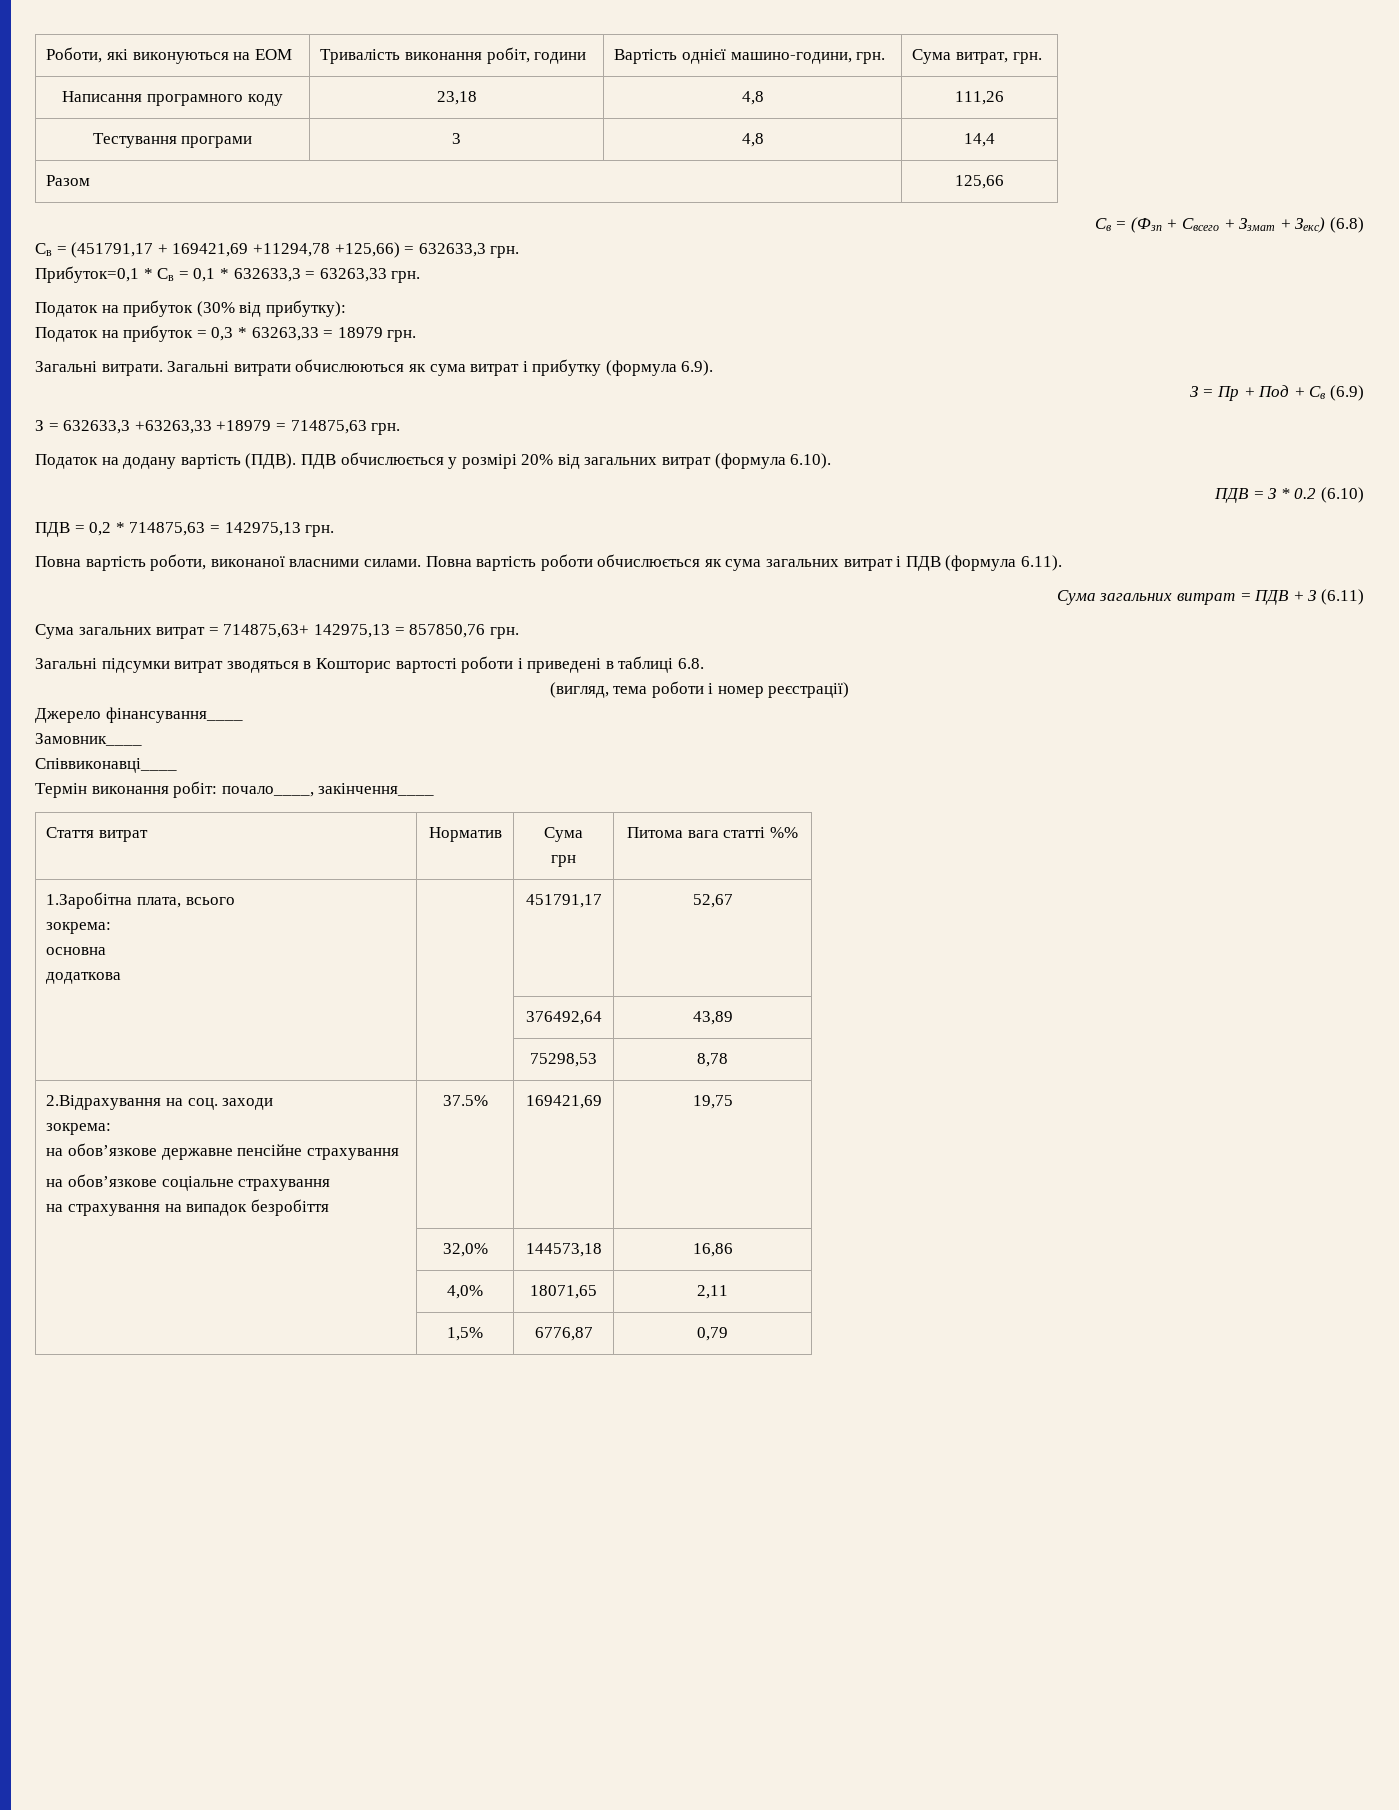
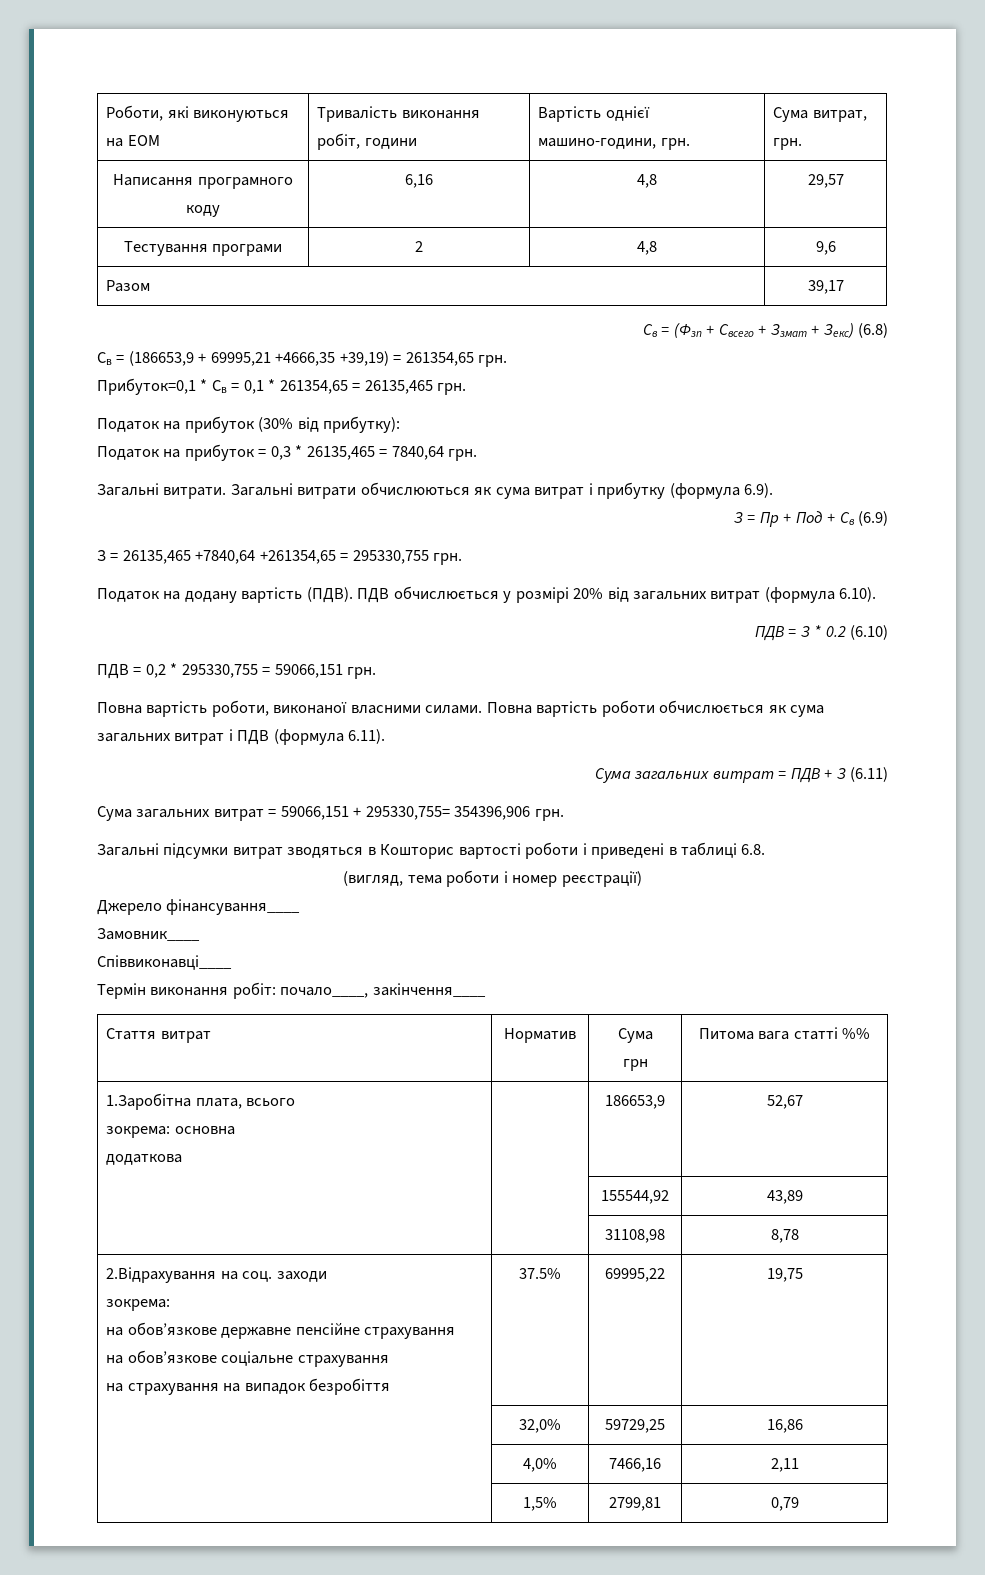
[436,91,477,105] [741,91,764,105] [955,91,1004,105] 23,18 | 4,8 | 111,26 -> [405,174,433,188] [637,174,657,188] [807,174,844,188] 6,16 | 4,8 | 29,57
[452,133,461,144] [741,133,764,147] [964,133,995,147] 3 | 4,8 | 14,4 -> [415,241,423,252] [637,241,657,255] [815,241,836,255] 2 | 4,8 | 9,6
[955,175,1004,189] 125,66 -> [807,280,844,294] 39,17
[71,242,486,258] (451791,17 + 169421,69 +11294,78 +125,66) = 632633,3 -> [128,351,474,366] (186653,9 + 69995,21 +4666,35 +39,19) = 261354,65
[233,268,387,282] 632633,3 = 63263,33 -> [279,380,433,394] 261354,65 = 26135,465
[251,327,383,341] 63263,33 = 18979 -> [306,446,444,460] 26135,465 = 7840,64
[63,420,367,434] 632633,3 +63263,33 +18979 = 714875,63 -> [122,550,429,564] 26135,465 +7840,64 +261354,65 = 295330,755
[129,522,301,536] 714875,63 = 142975,13 -> [181,664,343,678] 295330,755 = 59066,151
[223,624,486,638] 714875,63+ 142975,13 = 857850,76 -> [280,806,531,820] 59066,151 + 295330,755= 354396,906
(112, 928) // -> (171, 1132) none
[525,894,602,908] 451791,17 -> [605,1095,665,1109] 186653,9
[525,1011,602,1025] 376492,64 -> [601,1190,669,1204] 155544,92
[530,1053,597,1067] 75298,53 -> [605,1229,665,1243] 31108,98
[525,1095,602,1109] 169421,69 -> [605,1268,665,1282] 69995,22
[525,1243,602,1257] 144573,18 -> [605,1419,665,1433] 59729,25
[530,1285,597,1299] 18071,65 -> [609,1458,661,1472] 7466,16
[534,1327,593,1341] 6776,87 -> [609,1497,661,1511] 2799,81

